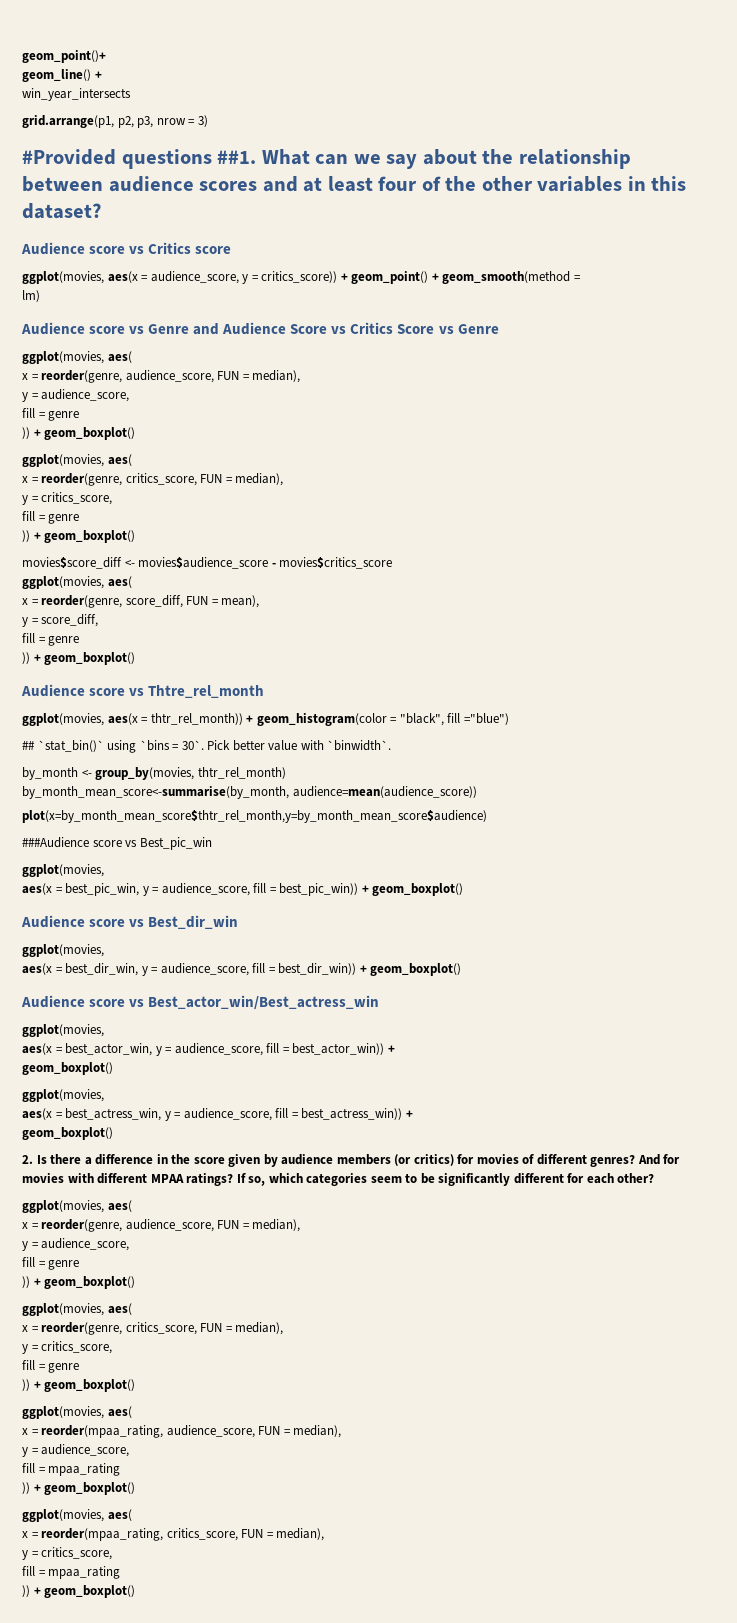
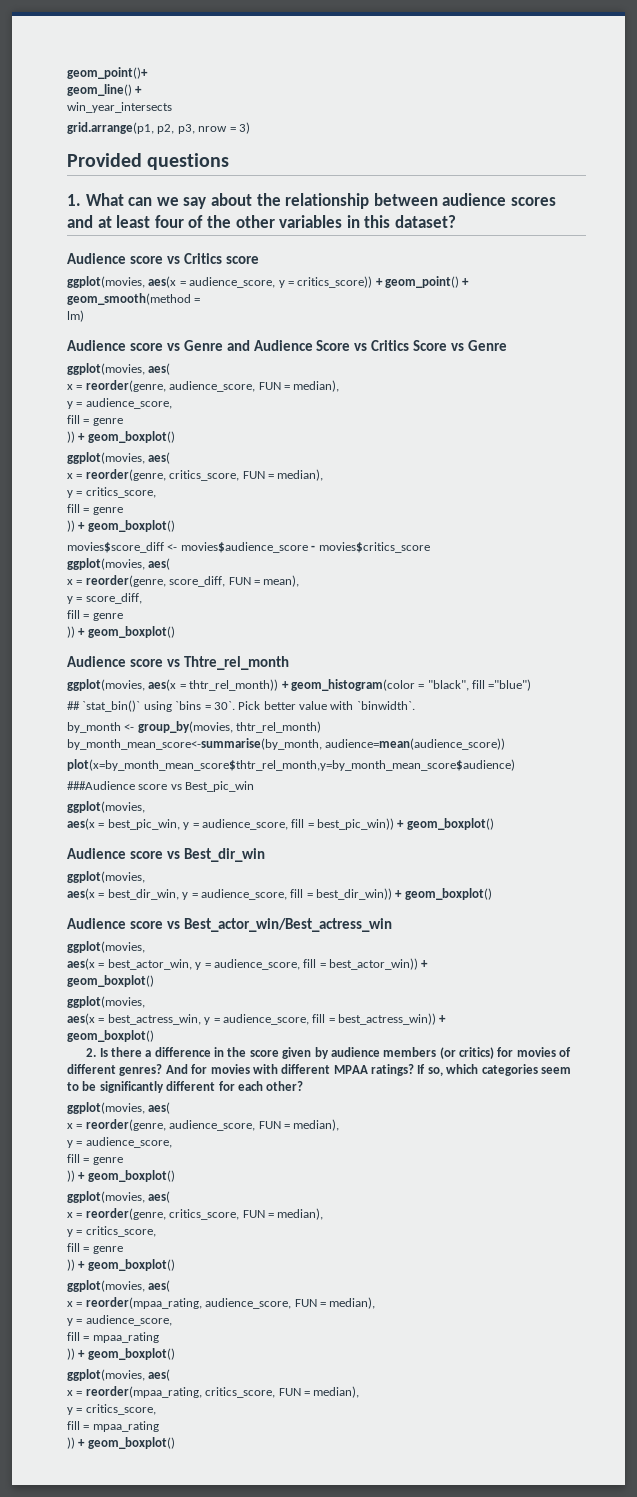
[22,149,116,165] #Provided -> [67,153,142,167] Provided
[217,150,257,164] ##1. -> [67,194,81,206] // 1.

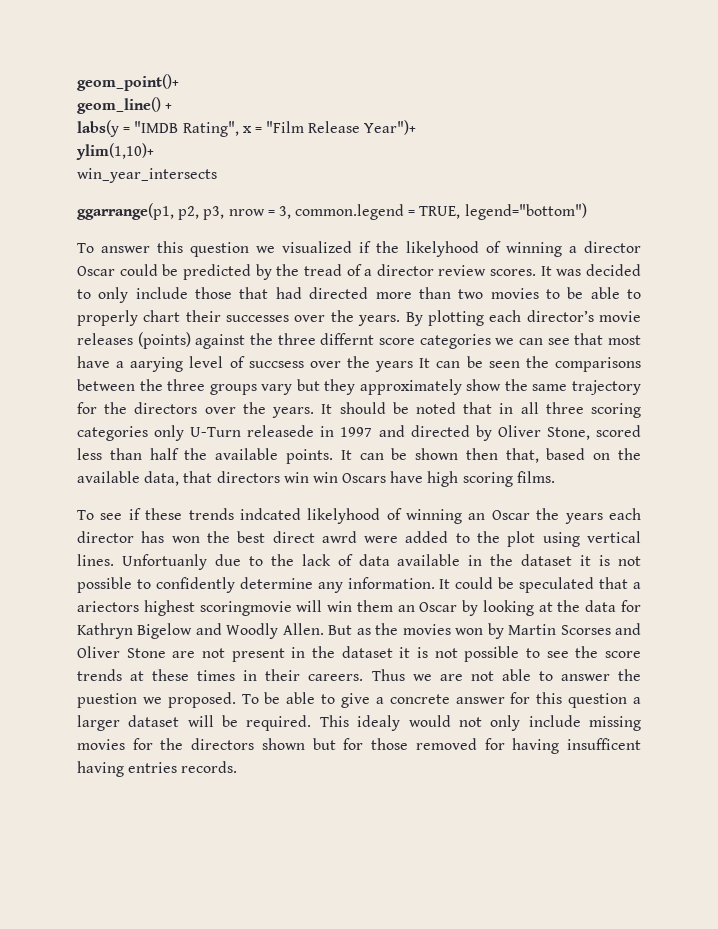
(143, 90) none -> [77,120,417,137] [76,143,154,160] // labs(y = "IMDB Rating", x = "Film Release Year")+ // ylim(1,10)+
[67,122,154,134] grid.arrange(p1, -> [77,203,174,220] ggarrange(p1,
[238,122,250,134] [67,153,230,170] [67,193,556,209] [67,215,456,228] [67,253,259,264] [67,276,470,288] [67,293,201,305] [67,310,84,322] [67,340,508,351] [67,363,171,375] [67,380,340,392] [67,398,172,409] [67,415,123,426] [67,431,175,443] [67,452,171,464] [67,469,324,481] [67,487,156,498] [67,504,123,515] [67,520,175,532] [67,542,430,553] [67,558,171,570] [67,575,300,587] [67,593,142,604] [67,610,123,621] [67,626,175,638] [67,656,289,670] [67,679,532,691] [67,700,415,712] [67,721,322,733] [67,738,506,750] [67,759,515,771] [67,781,255,792] [67,801,145,813] [67,818,494,830] [67,848,265,862] [67,871,145,883] [67,888,492,900] [67,918,392,932] [67,941,145,953] [67,958,429,970] [67,975,154,987] [67,996,145,1008] [67,1013,447,1025] [67,1030,154,1042] [86,1047,572,1059] [67,1064,571,1076] [67,1081,304,1093] [67,1102,171,1114] [67,1119,340,1131] [67,1137,172,1148] [67,1154,123,1165] [67,1170,175,1182] [67,1191,171,1203] [67,1208,324,1220] [67,1226,156,1237] [67,1243,123,1254] [67,1259,175,1271] [67,1280,171,1292] [67,1297,376,1309] [67,1315,172,1326] [67,1332,159,1343] [67,1348,175,1360] [67,1369,171,1381] [67,1386,360,1398] [67,1404,156,1415] [67,1421,159,1432] [67,1437,175,1449] 3) // Provided questions // 1. What can we say about the relationship between audience scores and at least four of the other variables in this dataset? // Audience score vs Critics score // ggplot(movies, aes(x = audience_score, y = critics_score)) + geom_point() + geom_smooth(method = // lm) // Audience score vs Genre and Audience Score vs Critics Score vs Genre // ggplot(movies, aes( // x = reorder(genre, audience_score, FUN = median), // y = audience_score, // fill = genre // )) + geom_boxplot() // ggplot(movies, aes( // x = reorder(genre, critics_score, FUN = median), // y = critics_score, // fill = genre // )) + geom_boxplot() // movies$score_diff <- movies$audience_score - movies$critics_score // ggplot(movies, aes( // x = reorder(genre, score_diff, FUN = mean), // y = score_diff, // fill = genre // )) + geom_boxplot() // Audience score vs Thtre_rel_month // ggplot(movies, aes(x = thtr_rel_month)) + geom_histogram(color = "black", fill ="blue") // ## `stat_bin()` using `bins = 30`. Pick better value with `binwidth`. // by_month <- group_by(movies, thtr_rel_month) // by_month_mean_score<-summarise(by_month, audience=mean(audience_score)) // plot(x=by_month_mean_score$thtr_rel_month,y=by_month_mean_score$audience) // ###Audience score vs Best_pic_win // ggplot(movies, // aes(x = best_pic_win, y = audience_score, fill = best_pic_win)) + geom_boxplot() // Audience score vs Best_dir_win // ggplot(movies, // aes(x = best_dir_win, y = audience_score, fill = best_dir_win)) + geom_boxplot() // Audience score vs Best_actor_win/Best_actress_win // ggplot(movies, // aes(x = best_actor_win, y = audience_score, fill = best_actor_win)) + // geom_boxplot() // ggplot(movies, // aes(x = best_actress_win, y = audience_score, fill = best_actress_win)) + // geom_boxplot() // 2. Is there a difference in the score given by audience members (or critics) for movies of different genres? And for movies with different MPAA ratings? If so, which categories seem to be significantly different for each other? // ggplot(movies, aes( // x = reorder(genre, audience_score, FUN = median), // y = audience_score, // fill = genre // )) + geom_boxplot() // ggplot(movies, aes( // x = reorder(genre, critics_score, FUN = median), // y = critics_score, // fill = genre // )) + geom_boxplot() // ggplot(movies, aes( // x = reorder(mpaa_rating, audience_score, FUN = median), // y = audience_score, // fill = mpaa_rating // )) + geom_boxplot() // ggplot(movies, aes( // x = reorder(mpaa_rating, critics_score, FUN = median), // y = critics_score, // fill = mpaa_rating // )) + geom_boxplot() -> [278,203,587,220] [77,241,641,257] [77,264,642,280] [77,287,641,303] [77,310,641,326] [77,332,641,349] [77,356,642,372] [77,379,641,395] [77,402,641,418] [77,425,641,441] [77,448,641,464] [77,471,555,487] [77,508,641,524] [77,531,642,547] [77,554,642,570] [77,577,641,593] [77,600,641,616] [77,623,641,639] [77,646,642,662] [77,669,641,681] [77,692,641,708] [77,715,641,731] [77,738,642,754] [77,761,238,777] 3, common.legend = TRUE, legend="bottom") // To answer this question we visualized if the likelyhood of winning a director Oscar could be predicted by the tread of a director review scores. It was decided to only include those that had directed more than two movies to be able to properly chart their successes over the years. By plotting each director’s movie releases (points) against the three differnt score categories we can see that most have a aarying level of succsess over the years It can be seen the comparisons between the three groups vary but they approximately show the same trajectory for the directors over the years. It should be noted that in all three scoring categories only U-Turn releasede in 1997 and directed by Oliver Stone, scored less than half the available points. It can be shown then that, based on the available data, that directors win win Oscars have high scoring films. // To see if these trends indcated likelyhood of winning an Oscar the years each director has won the best direct awrd were added to the plot using vertical lines. Unfortuanly due to the lack of data available in the dataset it is not possible to confidently determine any information. It could be speculated that a ariectors highest scoringmovie will win them an Oscar by looking at the data for Kathryn Bigelow and Woodly Allen. But as the movies won by Martin Scorses and Oliver Stone are not present in the dataset it is not possible to see the score trends at these times in their careers. Thus we are not able to answer the puestion we proposed. To be able to give a concrete answer for this question a larger dataset will be required. This idealy would not only include missing movies for the directors shown but for those removed for having insufficent having entries records.

